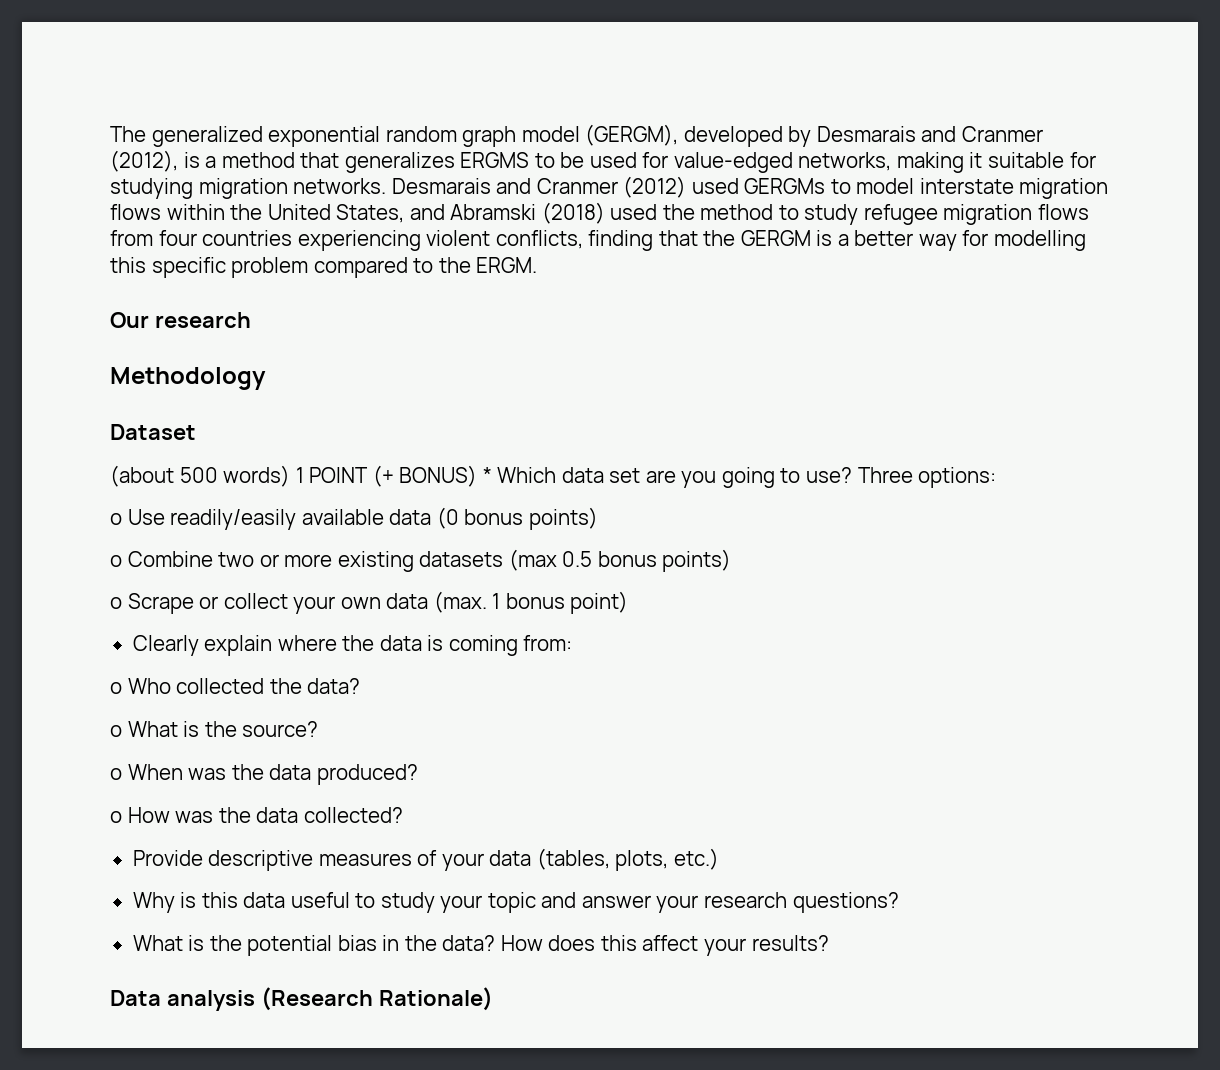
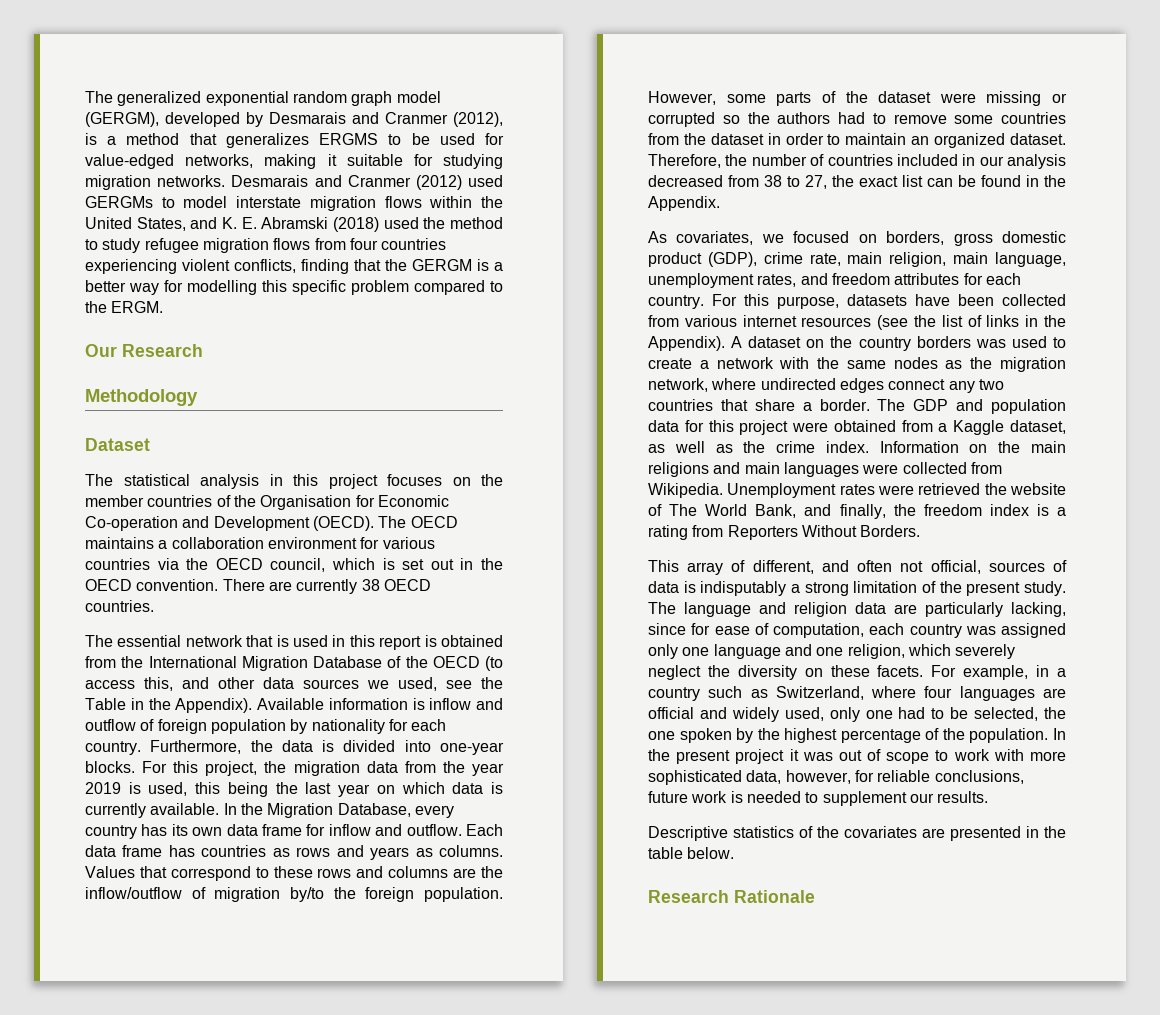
(445, 212) none -> [222,217,257,229] K. E.
[154,312,251,328] research -> [122,344,203,357] Research
[110,465,997,488] [110,507,598,530] [110,549,732,572] [110,591,629,614] [132,635,573,656] [110,678,361,694] [110,721,319,737] [110,764,418,785] [110,807,403,823] [132,848,719,871] [132,892,899,913] [132,935,829,956] [110,987,493,1011] (about 500 words) 1 POINT (+ BONUS) * Which data set are you going to use? Three options: // o Use readily/easily available data (0 bonus points) // o Combine two or more existing datasets (max 0.5 bonus points) // o Scrape or collect your own data (max. 1 bonus point) // Clearly explain where the data is coming from: // o Who collected the data? // o What is the source? // o When was the data produced? // o How was the data collected? // Provide descriptive measures of your data (tables, plots, etc.) // Why is this data useful to study your topic and answer your research questions? // What is the potential bias in the data? How does this affect your results? // Data analysis (Research Rationale) -> [85,474,503,489] [85,495,449,510] [85,516,458,531] [85,537,435,549] [85,558,504,572] [85,579,431,594] [85,600,154,612] [85,635,503,650] [85,656,503,671] [85,677,503,691] [85,698,503,713] [85,719,447,734] [85,740,504,755] [85,761,504,776] [85,782,504,797] [85,803,454,818] [85,824,503,839] [85,845,504,860] [85,866,504,881] [85,887,504,902] [648,91,1067,106] [648,112,1066,127] [648,133,1066,148] [648,154,1066,169] [648,175,1066,189] [648,196,720,211] [648,231,1066,246] [648,252,1066,267] [648,273,1021,288] [648,294,1066,309] [648,315,1066,330] [648,336,1066,351] [648,357,1066,372] [648,378,1004,393] [648,399,1066,414] [648,420,1066,435] [648,441,1066,453] [648,462,1002,477] [648,483,1066,498] [648,504,1066,519] [648,525,921,540] [648,560,1067,575] [648,581,1066,596] [648,602,1066,617] [648,623,1066,638] [648,644,1016,659] [648,665,1066,680] [648,686,1066,701] [648,707,1066,722] [648,728,1066,743] [648,749,1066,764] [648,770,1024,785] [648,791,989,806] [648,826,1066,841] [648,847,735,859] [648,890,815,903] The statistical analysis in this project focuses on the member countries of the Organisation for Economic Co-operation and Development (OECD). The OECD maintains a collaboration environment for various countries via the OECD council, which is set out in the OECD convention. There are currently 38 OECD countries. // The essential network that is used in this report is obtained from the International Migration Database of the OECD (to access this, and other data sources we used, see the Table in the Appendix). Available information is inflow and outflow of foreign population by nationality for each country. Furthermore, the data is divided into one-year blocks. For this project, the migration data from the year 2019 is used, this being the last year on which data is currently available. In the Migration Database, every country has its own data frame for inflow and outflow. Each data frame has countries as rows and years as columns. Values that correspond to these rows and columns are the inflow/outflow of migration by/to the foreign population. However, some parts of the dataset were missing or corrupted so the authors had to remove some countries from the dataset in order to maintain an organized dataset. Therefore, the number of countries included in our analysis decreased from 38 to 27, the exact list can be found in the Appendix. // As covariates, we focused on borders, gross domestic product (GDP), crime rate, main religion, main language, unemployment rates, and freedom attributes for each country. For this purpose, datasets have been collected from various internet resources (see the list of links in the Appendix). A dataset on the country borders was used to create a network with the same nodes as the migration network, where undirected edges connect any two countries that share a border. The GDP and population data for this project were obtained from a Kaggle dataset, as well as the crime index. Information on the main religions and main languages were collected from Wikipedia. Unemployment rates were retrieved the website of The World Bank, and finally, the freedom index is a rating from Reporters Without Borders. // This array of different, and often not official, sources of data is indisputably a strong limitation of the present study. The language and religion data are particularly lacking, since for ease of computation, each country was assigned only one language and one religion, which severely neglect the diversity on these facets. For example, in a country such as Switzerland, where four languages are official and widely used, only one had to be selected, the one spoken by the highest percentage of the population. In the present project it was out of scope to work with more sophisticated data, however, for reliable conclusions, future work is needed to supplement our results. // Descriptive statistics of the covariates are presented in the table below. // Research Rationale

